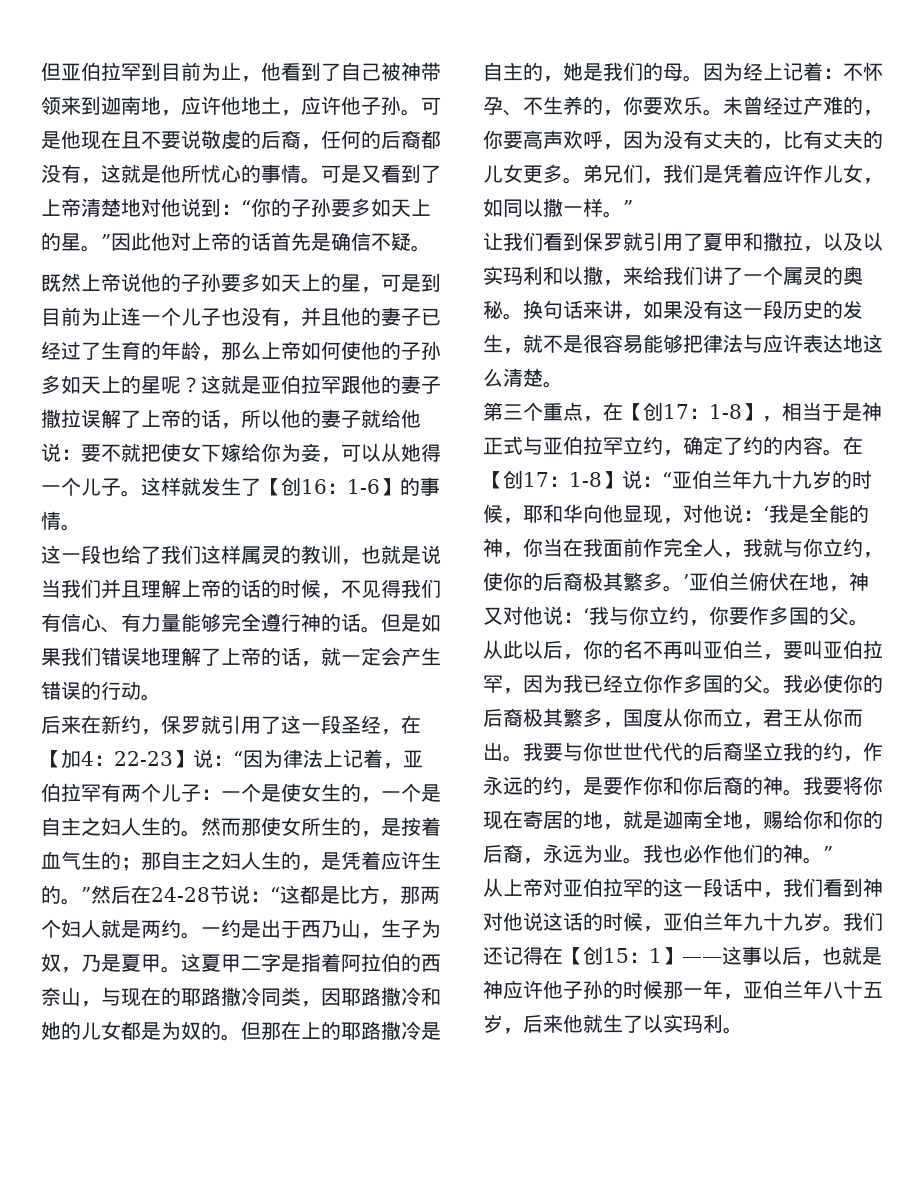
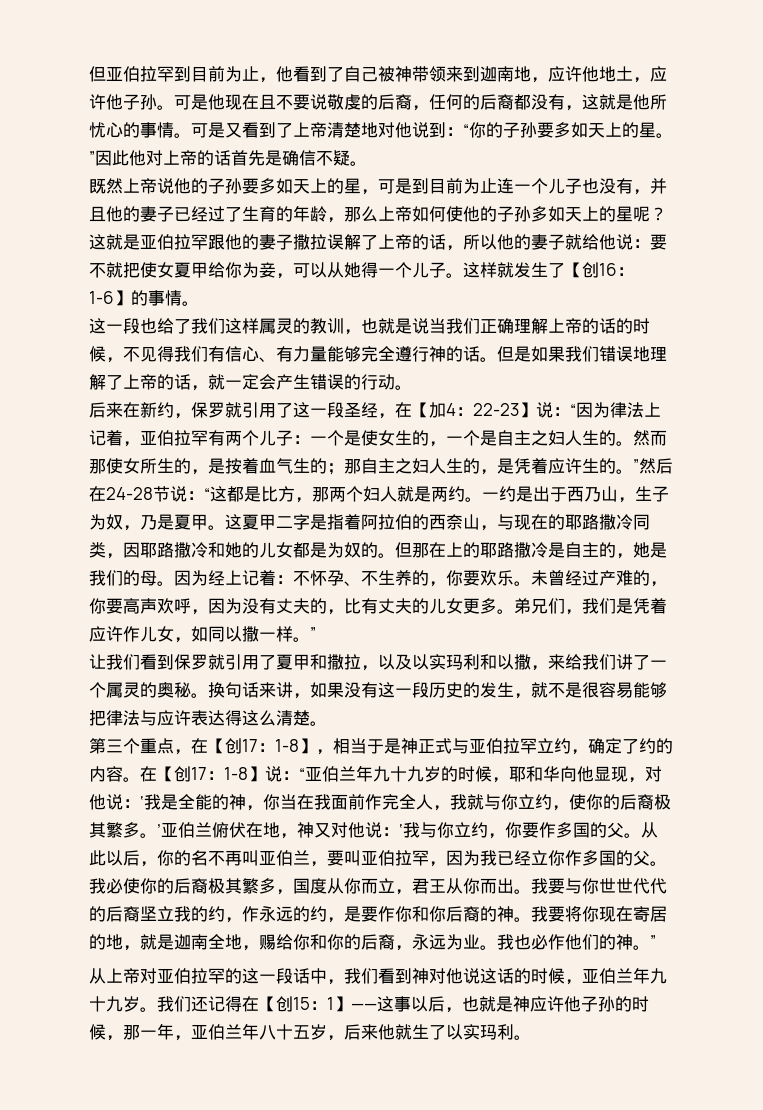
[201,443,241,462] 下嫁 -> [174,262,208,278] 夏甲
[101,579,141,599] 并且 -> [480,318,514,334] 正确
[843,334,863,353] 地 -> [225,710,242,726] 得
(663, 989) none -> [106,1035,123,1041] ，

